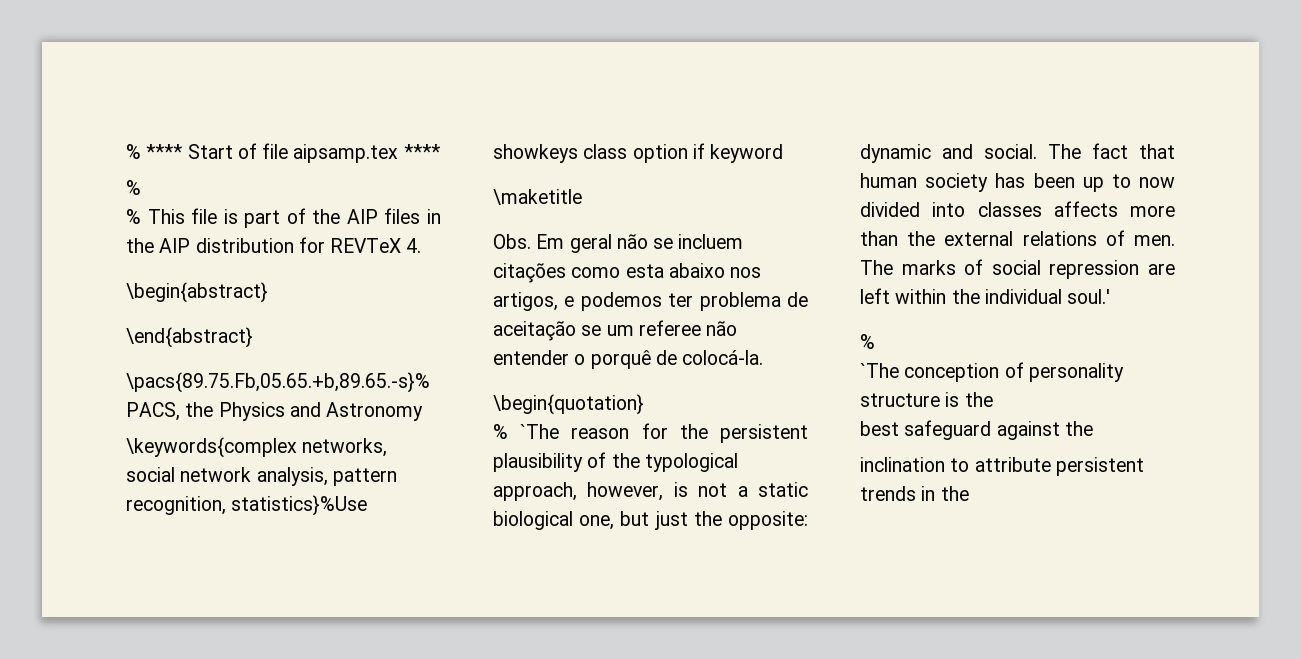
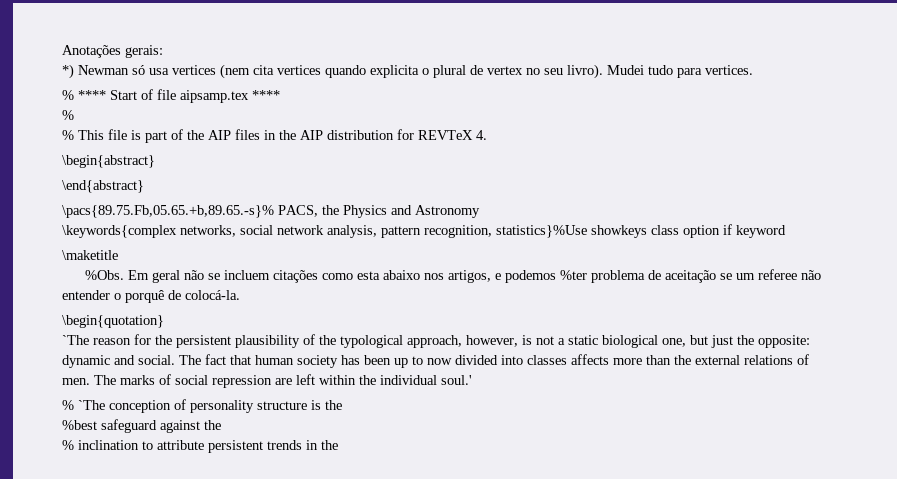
(126, 151) none -> [62,45,163,58] [62,64,753,79] Anotações gerais: // *) Newman só usa vertices (nem cita vertices quando explicita o plural de vertex no seu livro). Mudei tudo para vertices. //
[493,234,531,249] Obs. -> [84,270,124,280] %Obs.
[668,293,694,307] ter -> [559,270,587,280] %ter
[493,424,508,439] % -> (164, 321) none
(875, 341) // -> (74, 405) none
[860,421,899,436] best -> [62,420,97,430] %best
(1093, 428) none -> [62,440,74,450] %

